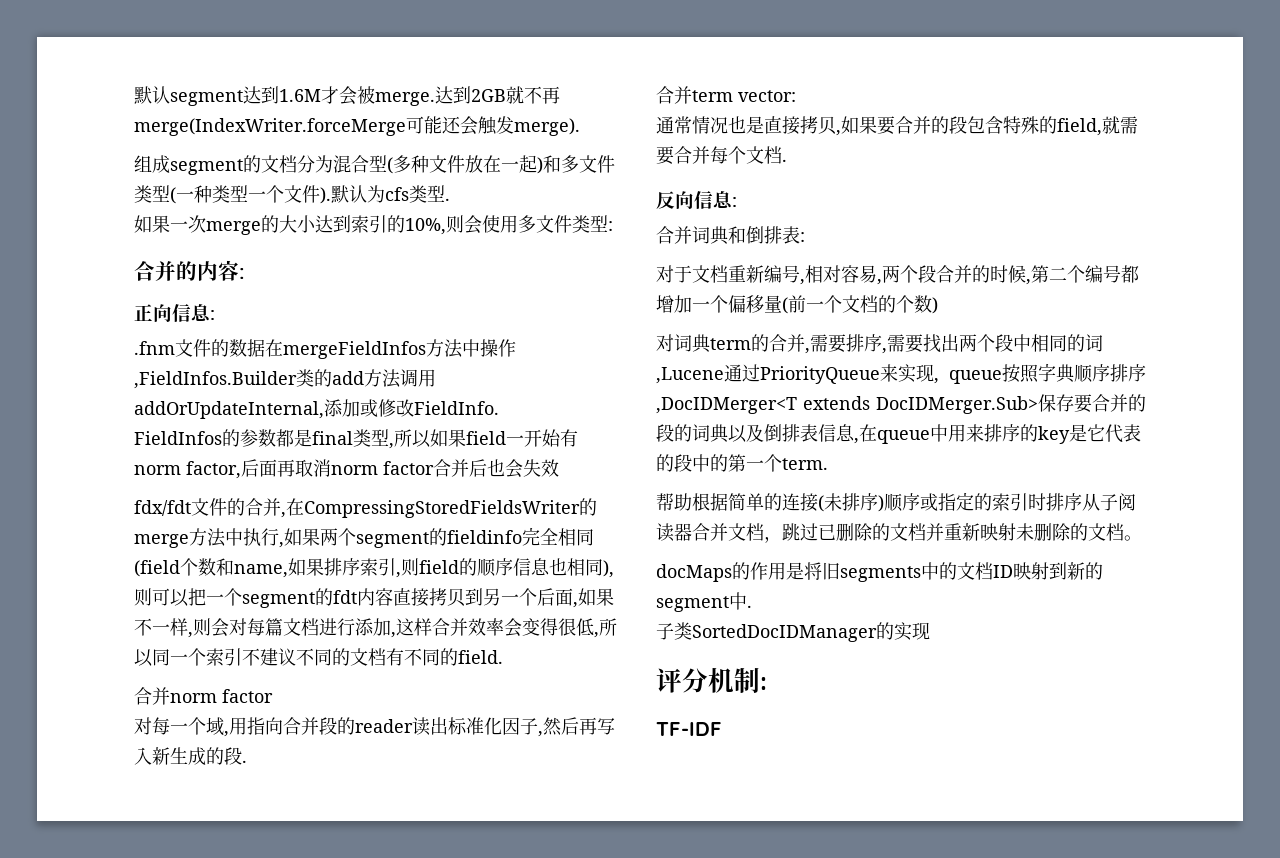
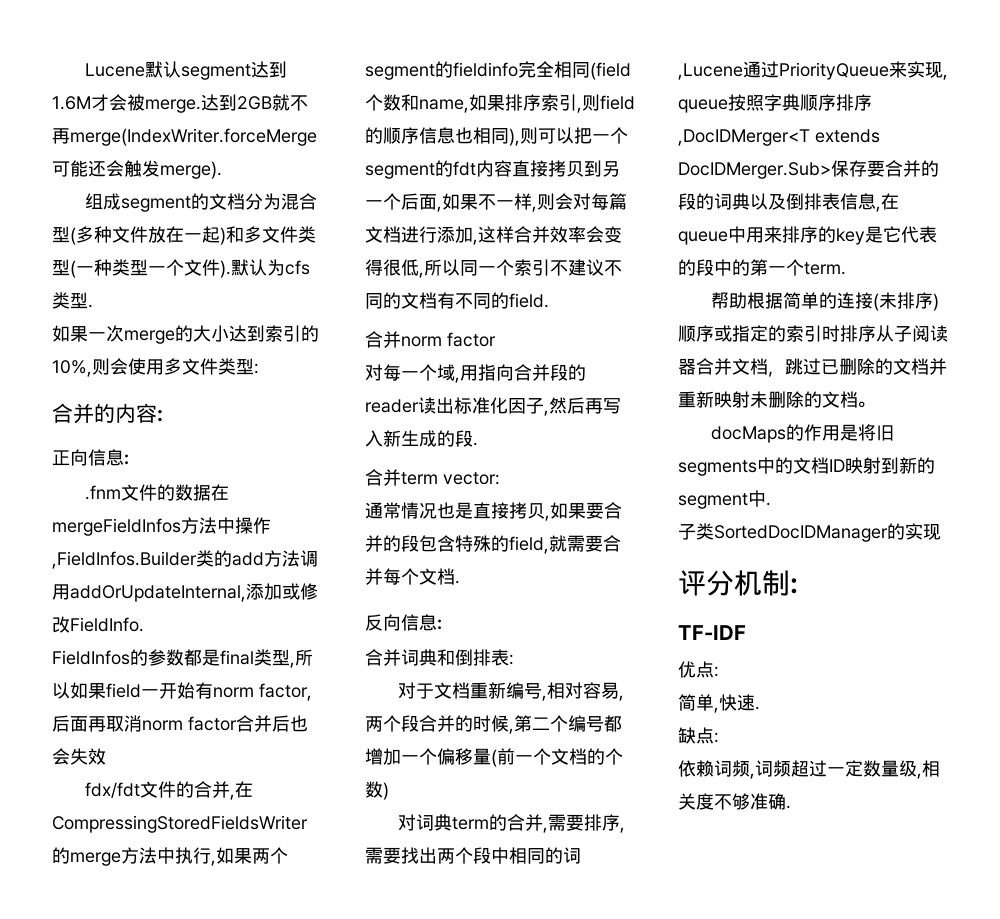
(134, 95) none -> [84,63,145,77] Lucene
(722, 729) none -> [678,661,719,678] [678,694,760,713] [678,727,719,744] [678,760,940,779] [678,793,791,810] // 优点: // 简单,快速. // 缺点: // 依赖词频,词频超过一定数量级,相关度不够准确.

